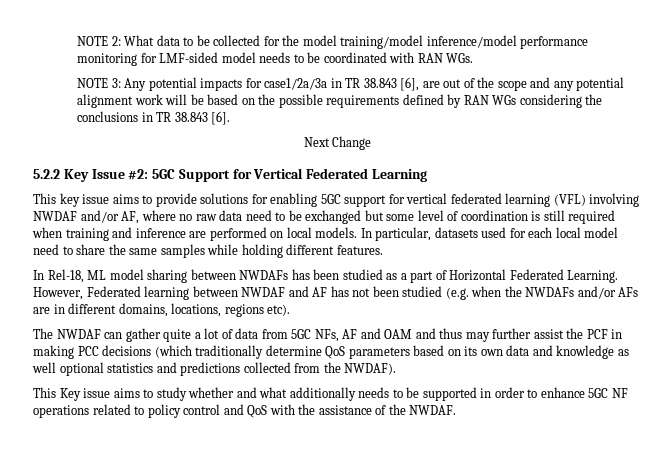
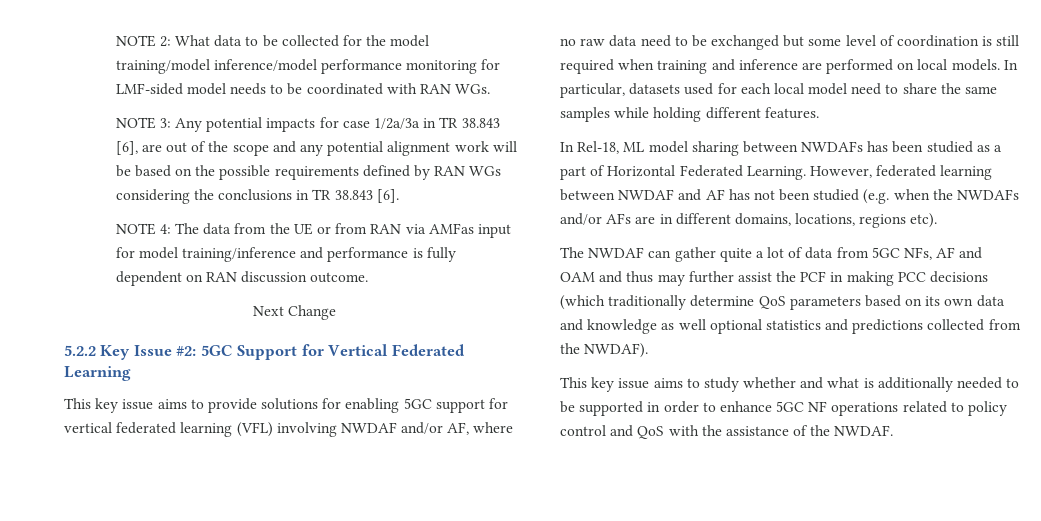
[264,78,328,90] case1/2a/3a -> [342,118,420,129] case 1/2a/3a
(231, 118) none -> [115,223,511,238] [115,247,456,262] [115,271,369,286] // NOTE 4: The data from the UE or from RAN via AMFas input for model training/inference and performance is fully dependent on RAN discussion outcome.
[86,286,141,297] Federated -> [876,165,937,177] federated
[59,388,81,401] Key -> [591,377,615,392] key
[289,387,390,401] additionally needs -> [863,377,1003,392] is additionally needed

